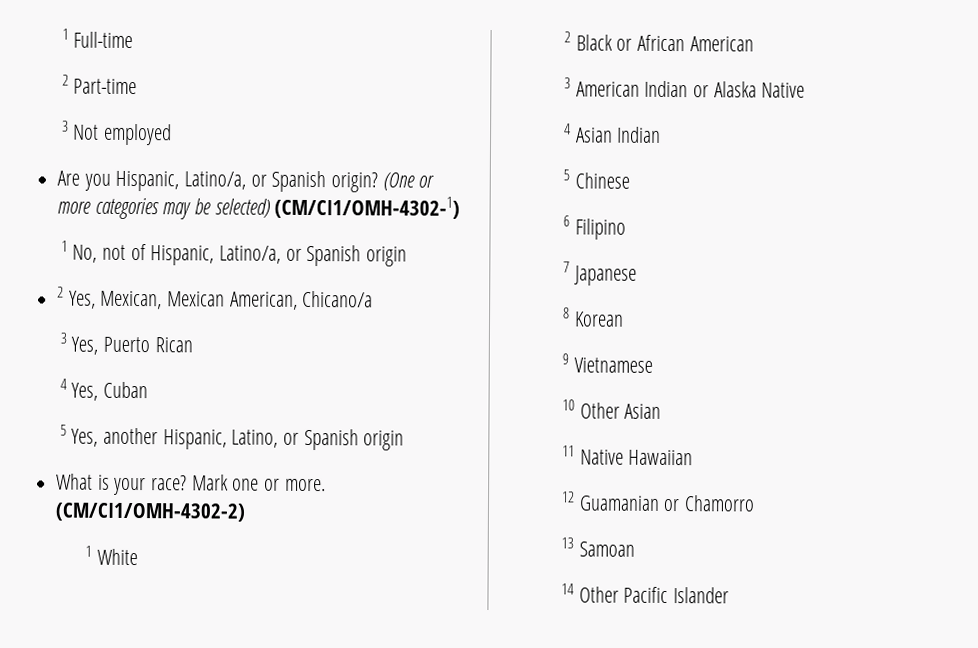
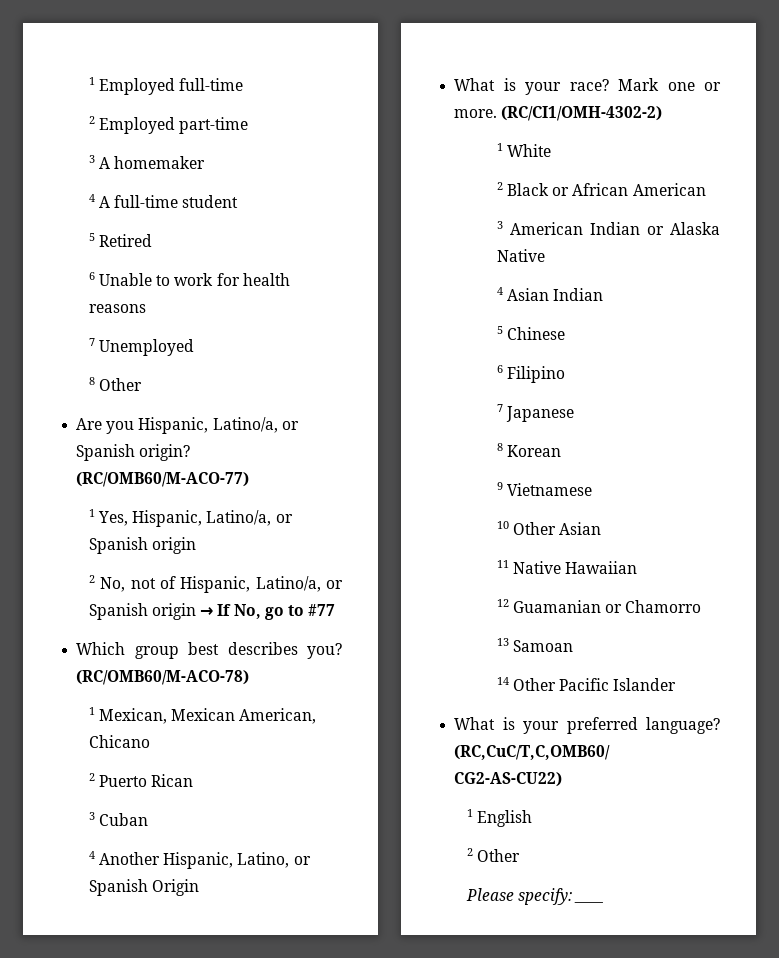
[61,28,134,49] [61,74,138,95] [61,120,172,146] 1 Full-time // 2 Part-time // 3 Not employed -> [88,77,244,95] [88,116,249,134] [88,155,206,169] [88,194,239,208] [88,233,153,247] [88,272,290,286] [88,304,146,313] [88,338,195,356] [88,377,143,391] 1 Employed full-time // 2 Employed part-time // 3 A homemaker // 4 A full-time student // 5 Retired // 6 Unable to work for health reasons // 7 Unemployed // 8 Other
[382,172,435,191] [57,195,461,220] [60,240,68,252] (One or more categories may be selected) (CM/CI1/OMH-4302-1) // 1 -> [76,472,250,487] [88,509,293,527] [88,537,197,554] [88,575,95,583] (RC/OMB60/M-ACO-77) // 1 Yes, Hispanic, Latino/a, or Spanish origin // 2
[57,286,374,310] [59,332,99,355] // 2 Yes, Mexican, Mexican American, Chicano/a // 3 Yes, -> [200,604,336,620] [76,642,342,659] [76,670,250,685] [88,707,317,724] [88,735,150,748] [88,773,95,781] → If No, go to #77 // Which group best describes you? (RC/OMB60/M-ACO-78) // 1 Mexican, Mexican American, Chicano // 2
[59,378,99,401] 4 Yes, -> [88,812,95,820] 3
[59,424,158,447] 5 Yes, another -> [88,851,161,865] 4 Another
[363,430,405,451] origin -> [152,879,200,896] Origin
[55,502,246,522] (CM/CI1/OMH-4302-2) -> [501,106,663,121] (RC/CI1/OMH-4302-2)
(730, 595) none -> [454,717,720,734] [454,745,611,760] [454,772,563,787] [466,809,533,827] [466,848,521,862] [465,888,605,905] // What is your preferred language? (RC,CuC/T,C,OMB60/ CG2-AS-CU22) // 1 English // 2 Other // Please specify: ____

